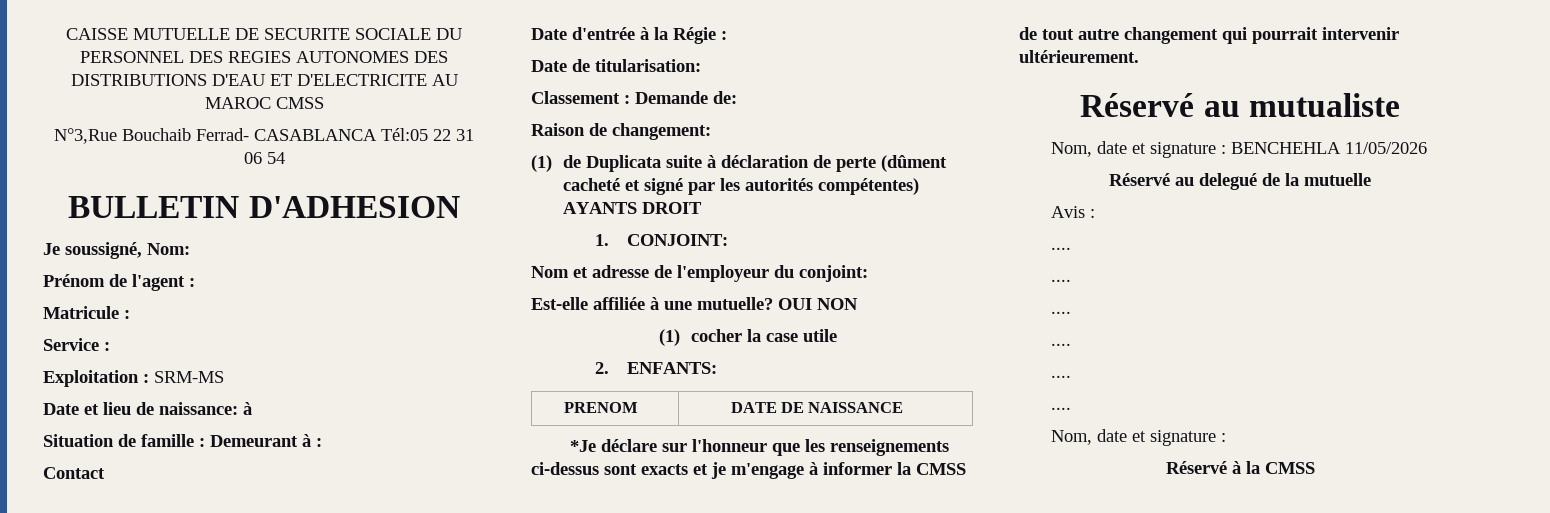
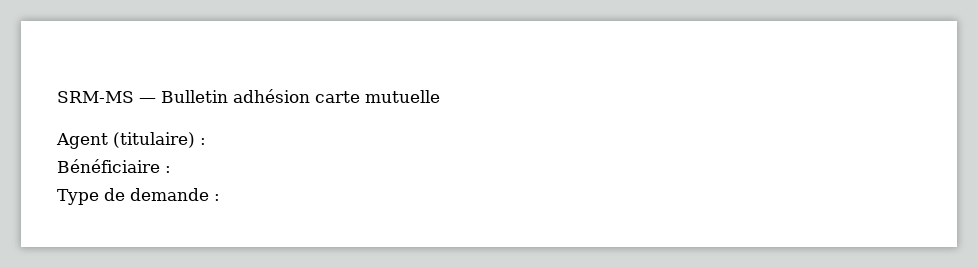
[66,28,462,40] [80,51,448,63] [70,74,458,86] [204,97,324,109] [54,128,474,144] [243,152,285,164] [68,196,460,218] [43,242,190,259] [43,274,195,291] [43,306,130,319] [43,338,110,351] [43,370,224,387] [43,402,252,415] [43,434,322,447] [43,467,105,479] [531,27,727,44] [531,59,701,72] [531,91,737,104] [531,123,711,140] [531,155,947,172] [562,178,919,195] [562,202,702,214] [594,234,728,246] [531,265,868,282] [531,297,858,310] [658,329,837,346] [594,362,717,374] [564,402,639,413] [730,402,904,413] [569,439,949,456] [531,462,966,479] [1019,27,1399,44] [1019,50,1139,63] [1080,93,1400,117] [1050,141,1427,158] [1109,173,1371,190] [1050,206,1095,218] [1050,247,1071,250] [1050,279,1071,282] [1050,311,1071,314] [1050,343,1071,346] [1050,375,1071,378] [1050,407,1071,410] [1050,429,1226,446] [1165,461,1315,474] CAISSE MUTUELLE DE SECURITE SOCIALE DU PERSONNEL DES REGIES AUTONOMES DES DISTRIBUTIONS D'EAU ET D'ELECTRICITE AU MAROC CMSS // N°3,Rue Bouchaib Ferrad- CASABLANCA Tél:05 22 31 06 54 // BULLETIN D'ADHESION // Je soussigné, Nom: // Prénom de l'agent : // Matricule : // Service : // Exploitation : SRM-MS // Date et lieu de naissance: à // Situation de famille : Demeurant à : // Contact // Date d'entrée à la Régie : // Date de titularisation: // Classement : Demande de: // Raison de changement: // (1) de Duplicata suite à déclaration de perte (dûment cacheté et signé par les autorités compétentes) AYANTS DROIT // 1. CONJOINT: // Nom et adresse de l'employeur du conjoint: // Est-elle affiliée à une mutuelle? OUI NON // (1) cocher la case utile // 2. ENFANTS: // PRENOM | DATE DE NAISSANCE // *Je déclare sur l'honneur que les renseignements ci-dessus sont exacts et je m'engage à informer la CMSS de tout autre changement qui pourrait intervenir ultérieurement. // Réservé au mutualiste // Nom, date et signature : BENCHEHLA 11/05/2026 // Réservé au delegué de la mutuelle // Avis : // .... // .... // .... // .... // .... // .... // Nom, date et signature : // Réservé à la CMSS -> [57,89,440,103] [56,132,206,149] [57,159,171,173] [57,188,220,205] SRM-MS — Bulletin adhésion carte mutuelle // Agent (titulaire) : // Bénéficiaire : // Type de demande :

